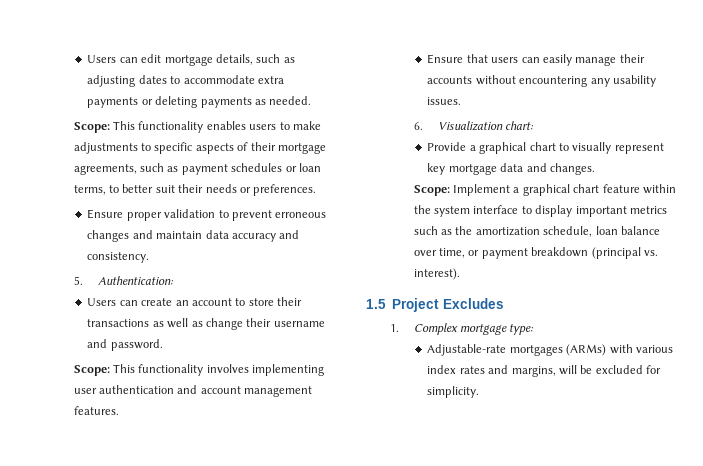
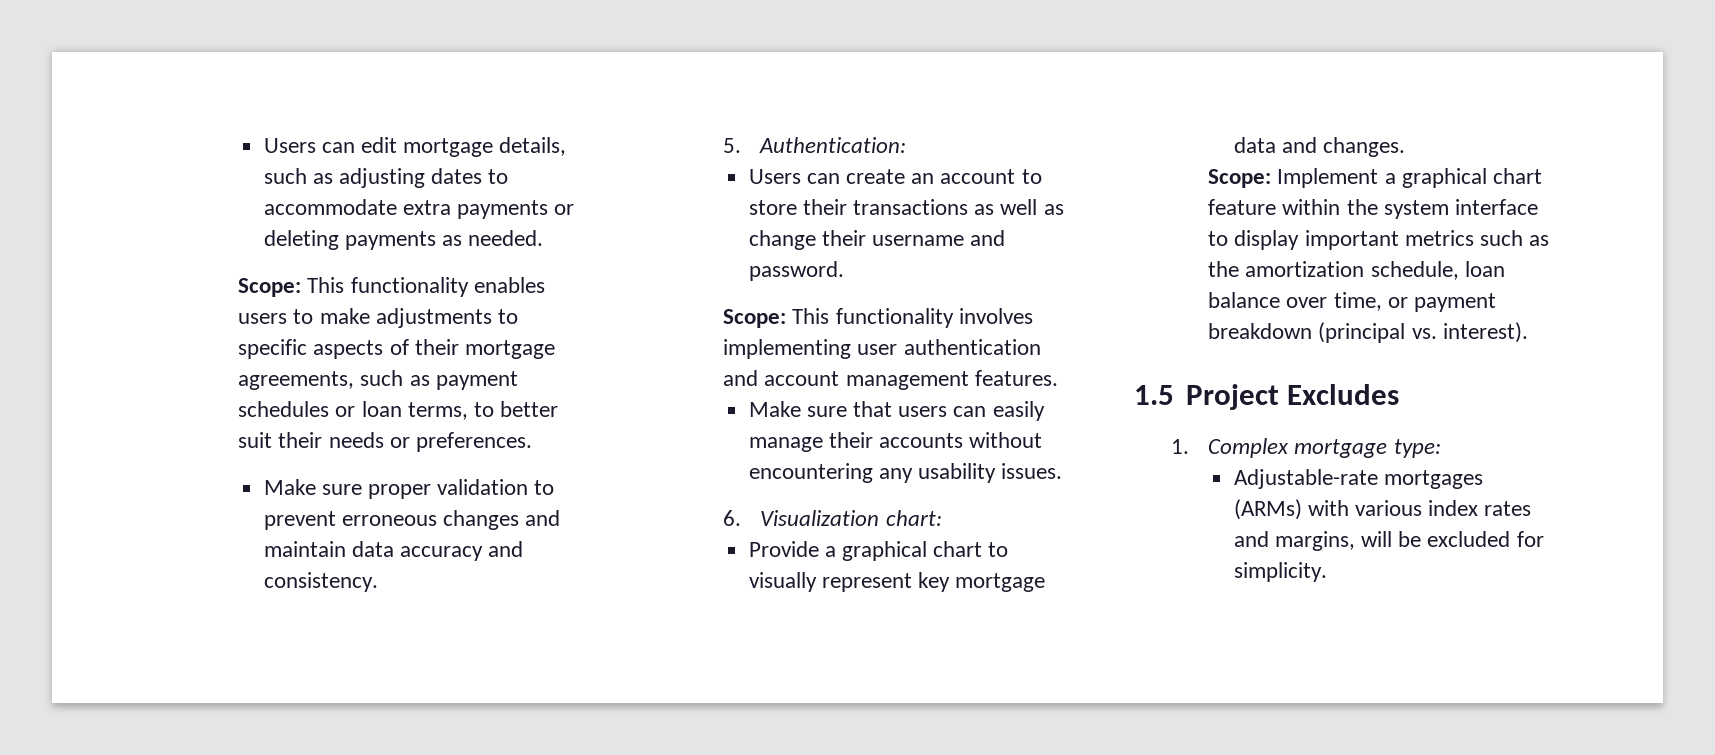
[87,209,124,219] Ensure -> [263,479,362,495] Make sure
[427,54,464,64] Ensure -> [748,401,847,417] Make sure

